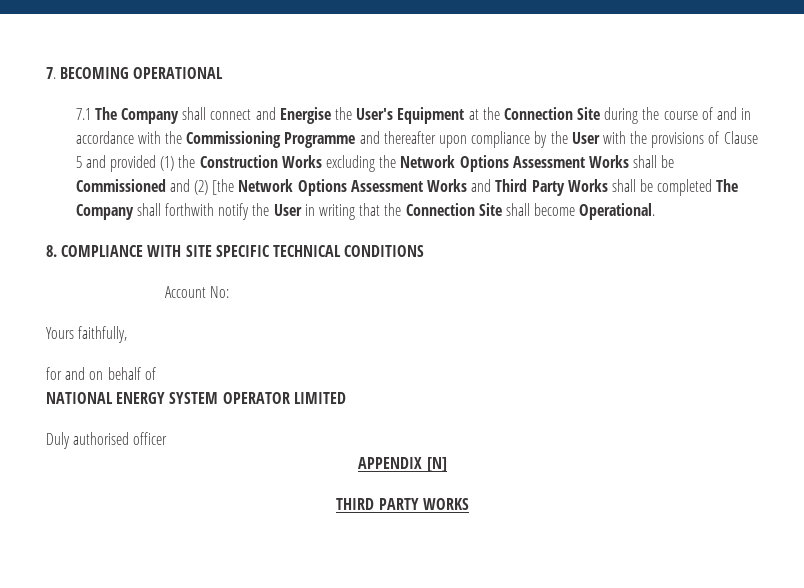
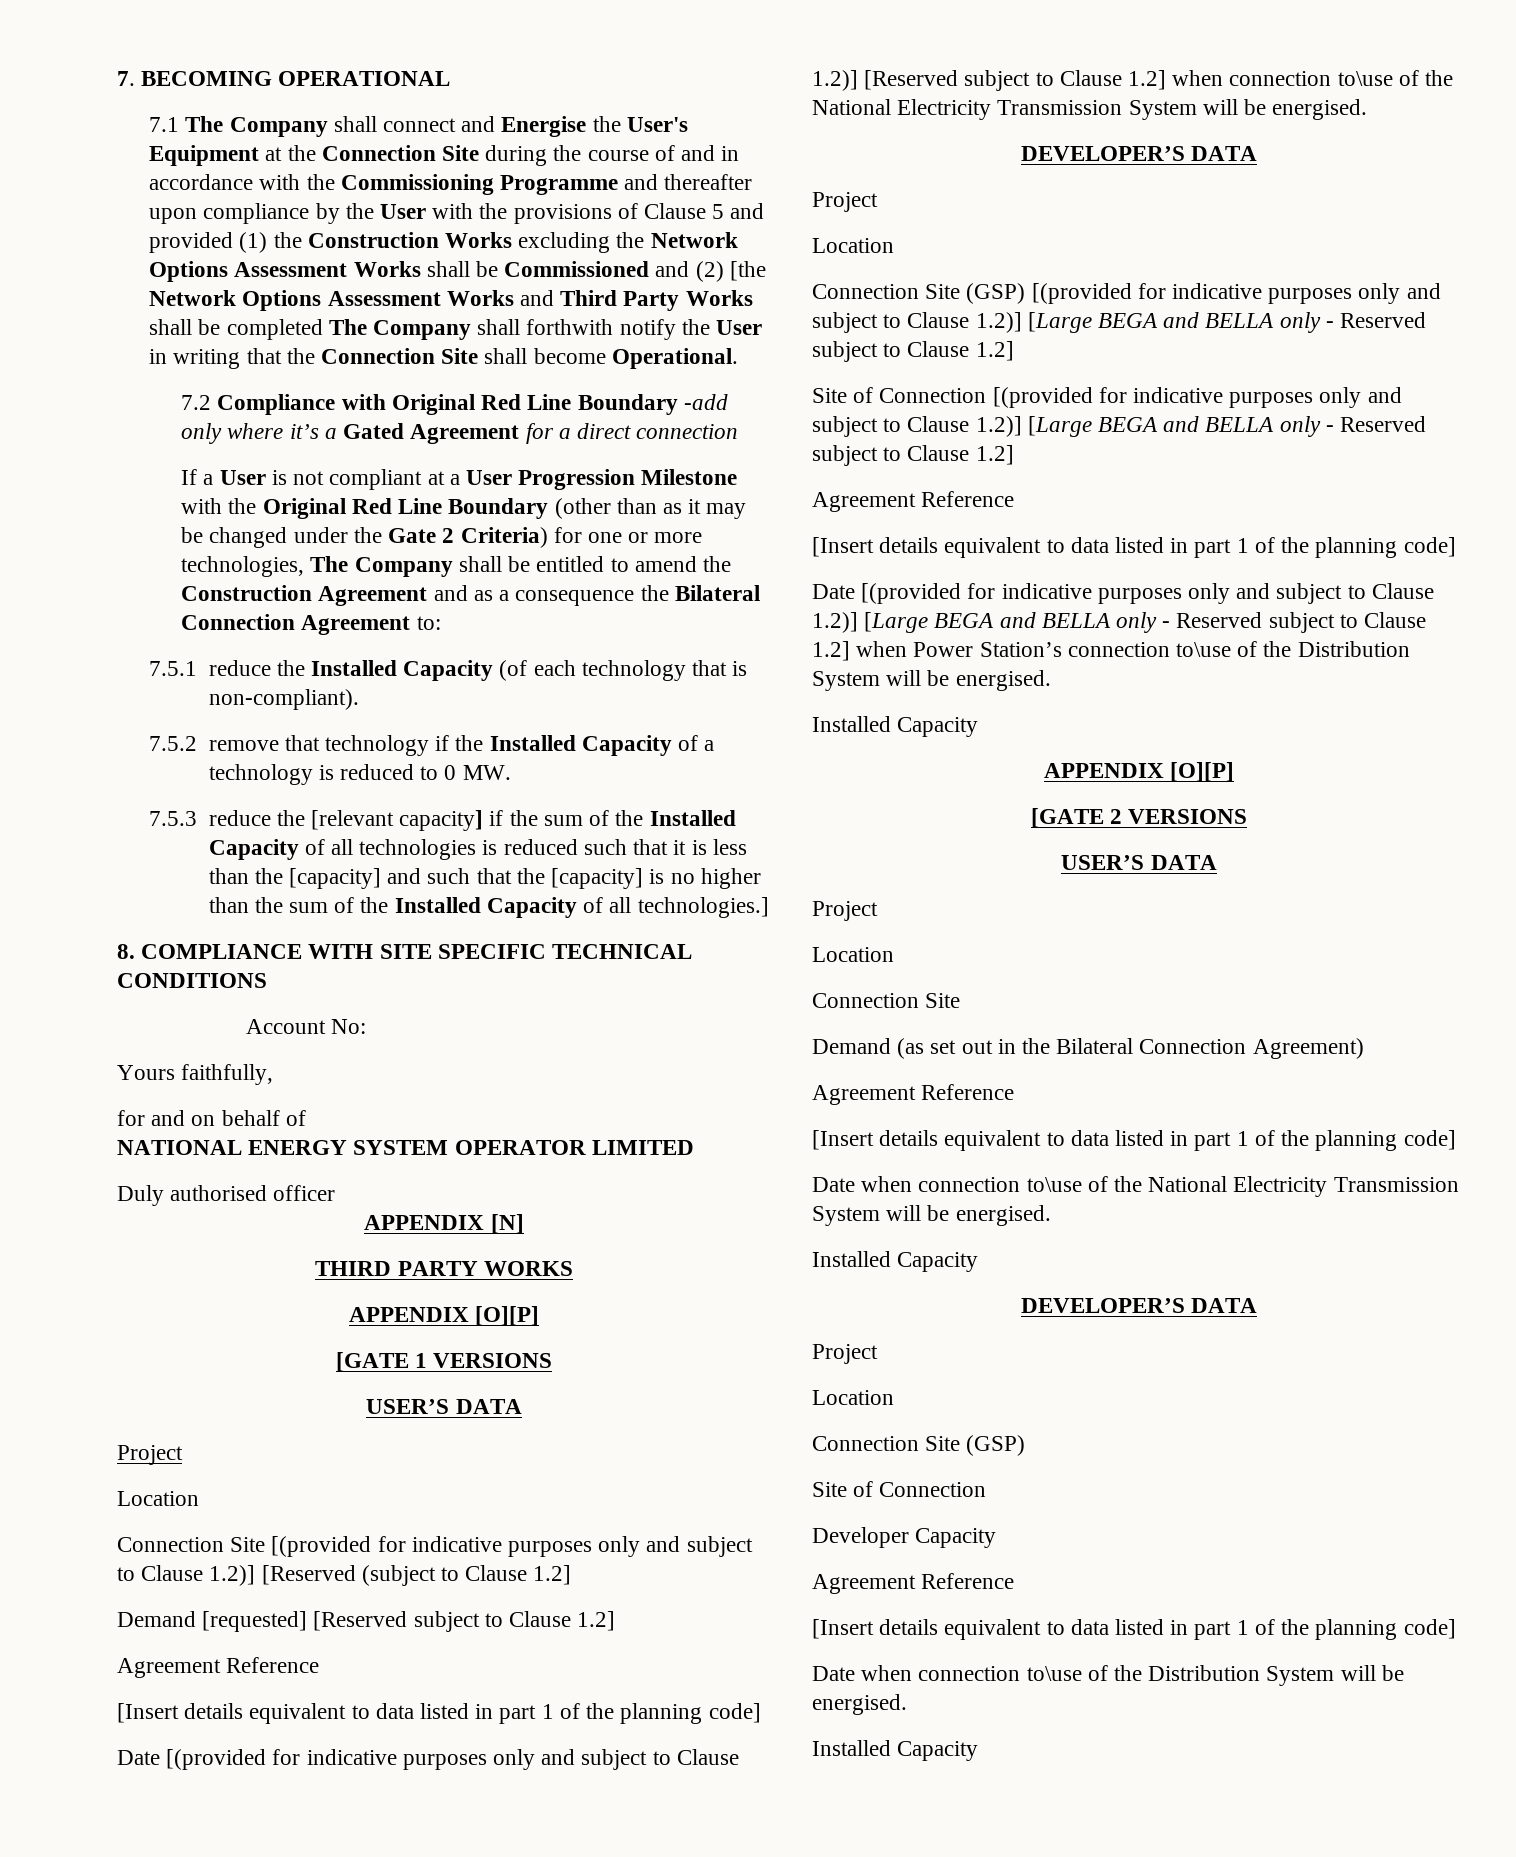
(656, 211) none -> [181,394,728,415] [181,423,739,444] [181,469,738,490] [181,498,747,519] [181,527,703,548] [181,556,731,577] [181,585,760,606] [181,614,441,635] [149,660,748,681] [208,689,359,710] [149,735,715,756] [208,764,511,785] [149,810,736,831] [208,839,747,860] [208,868,761,889] [208,897,769,918] // 7.2 Compliance with Original Red Line Boundary -add only where it’s a Gated Agreement for a direct connection // If a User is not compliant at a User Progression Milestone with the Original Red Line Boundary (other than as it may be changed under the Gate 2 Criteria) for one or more technologies, The Company shall be entitled to amend the Construction Agreement and as a consequence the Bilateral Connection Agreement to: // 7.5.1 reduce the Installed Capacity (of each technology that is non-compliant). // 7.5.2 remove that technology if the Installed Capacity of a technology is reduced to 0 MW. // 7.5.3 reduce the [relevant capacity] if the sum of the Installed Capacity of all technologies is reduced such that it is less than the [capacity] and such that the [capacity] is no higher than the sum of the Installed Capacity of all technologies.]
(469, 504) none -> [348,1306,540,1326] [335,1352,553,1372] [366,1399,522,1414] [117,1445,183,1465] [117,1491,199,1506] [117,1536,753,1557] [117,1565,572,1586] [117,1611,616,1632] [117,1657,320,1678] [117,1703,761,1724] [117,1749,739,1770] [812,70,1454,91] [812,99,1368,120] [1020,146,1258,161] [812,192,878,212] [812,238,894,253] [812,283,1441,304] [812,312,1427,333] [812,341,1014,362] [812,387,1402,408] [812,416,1427,437] [812,445,1014,466] [812,491,1015,512] [812,537,1456,558] [812,583,1434,604] [812,612,1427,633] [812,641,1410,661] [812,670,1051,691] [812,716,979,737] [1043,762,1235,782] [1030,808,1248,828] [1061,855,1217,870] [812,901,878,921] [812,947,894,962] [812,993,961,1008] [812,1038,1364,1059] [812,1084,1015,1105] [812,1130,1456,1151] [812,1176,1459,1197] [812,1205,1051,1226] [812,1251,979,1272] [1020,1298,1258,1313] [812,1344,878,1364] [812,1390,894,1405] [812,1435,1026,1456] [812,1481,987,1497] [812,1527,997,1548] [812,1573,1015,1594] [812,1619,1456,1640] [812,1665,1404,1686] [812,1694,907,1715] [812,1740,979,1761] // APPENDIX [O][P] // [GATE 1 VERSIONS // USER’S DATA // Project // Location // Connection Site [(provided for indicative purposes only and subject to Clause 1.2)] [Reserved (subject to Clause 1.2] // Demand [requested] [Reserved subject to Clause 1.2] // Agreement Reference // [Insert details equivalent to data listed in part 1 of the planning code] // Date [(provided for indicative purposes only and subject to Clause 1.2)] [Reserved subject to Clause 1.2] when connection to\use of the National Electricity Transmission System will be energised. // DEVELOPER’S DATA // Project // Location // Connection Site (GSP) [(provided for indicative purposes only and subject to Clause 1.2)] [Large BEGA and BELLA only - Reserved subject to Clause 1.2] // Site of Connection [(provided for indicative purposes only and subject to Clause 1.2)] [Large BEGA and BELLA only - Reserved subject to Clause 1.2] // Agreement Reference // [Insert details equivalent to data listed in part 1 of the planning code] // Date [(provided for indicative purposes only and subject to Clause 1.2)] [Large BEGA and BELLA only - Reserved subject to Clause 1.2] when Power Station’s connection to\use of the Distribution System will be energised. // Installed Capacity // APPENDIX [O][P] // [GATE 2 VERSIONS // USER’S DATA // Project // Location // Connection Site // Demand (as set out in the Bilateral Connection Agreement) // Agreement Reference // [Insert details equivalent to data listed in part 1 of the planning code] // Date when connection to\use of the National Electricity Transmission System will be energised. // Installed Capacity // DEVELOPER’S DATA // Project // Location // Connection Site (GSP) // Site of Connection // Developer Capacity // Agreement Reference // [Insert details equivalent to data listed in part 1 of the planning code] // Date when connection to\use of the Distribution System will be energised. // Installed Capacity

